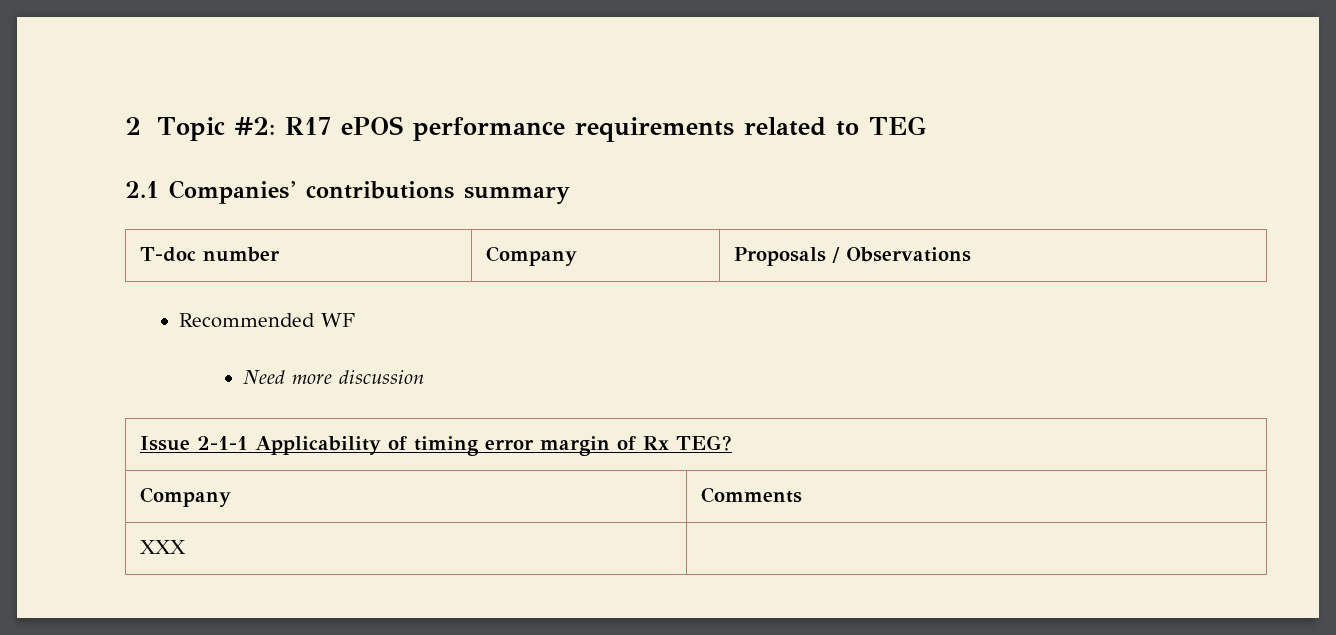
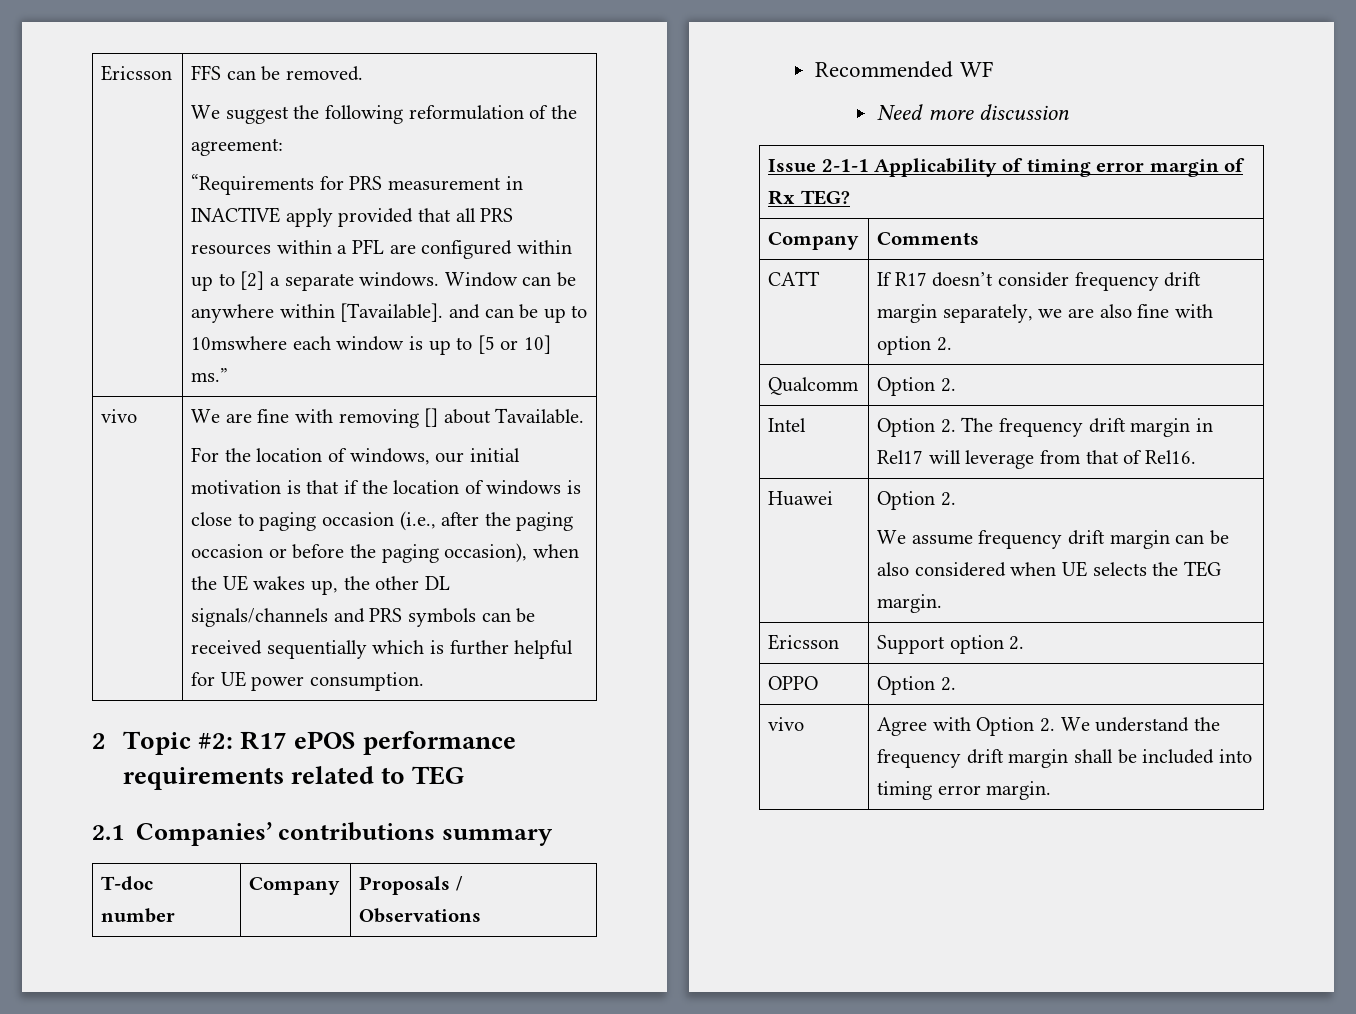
(125, 126) none -> [101,65,173,81] [191,65,364,81] [191,105,577,124] [191,138,284,156] [191,174,523,195] [191,207,514,227] [191,239,572,259] [191,271,576,291] [191,303,588,323] [191,335,551,355] [191,368,229,382] [101,409,138,423] [191,408,585,428] [191,447,520,465] [191,480,581,495] [191,511,574,531] [191,543,579,563] [191,575,450,595] [191,608,536,627] [191,640,574,659] [191,671,425,691] Ericsson | FFS can be removed. // We suggest the following reformulation of the agreement: // “Requirements for PRS measurement in INACTIVE apply provided that all PRS resources within a PFL are configured within up to [2] a separate windows. Window can be anywhere within [Tavailable]. and can be up to 10mswhere each window is up to [5 or 10] ms.” // vivo | We are fine with removing [] about Tavailable. // For the location of windows, our initial motivation is that if the location of windows is close to paging occasion (i.e., after the paging occasion or before the paging occasion), when the UE wakes up, the other DL signals/channels and PRS symbols can be received sequentially which is further helpful for UE power consumption. //
[139,540,186,554] XXX | -> [768,271,821,286] [877,272,1202,291] [877,304,1213,323] [877,336,952,355] [768,377,860,395] [877,377,956,396] [768,418,807,432] [877,417,1213,437] [877,450,1196,469] [768,491,834,506] [877,491,956,510] [877,530,1229,549] [877,561,1221,577] [877,594,943,613] [768,634,840,650] [877,635,1025,654] [768,676,819,690] [877,676,956,695] [768,717,805,731] [877,717,1220,736] [877,749,1252,768] [877,781,1052,800] CATT | If R17 doesn’t consider frequency drift margin separately, we are also fine with option 2. // Qualcomm | Option 2. // Intel | Option 2. The frequency drift margin in Rel17 will leverage from that of Rel16. // Huawei | Option 2. // We assume frequency drift margin can be also considered when UE selects the TEG margin. // Ericsson | Support option 2. // OPPO | Option 2. // vivo | Agree with Option 2. We understand the frequency drift margin shall be included into timing error margin.

